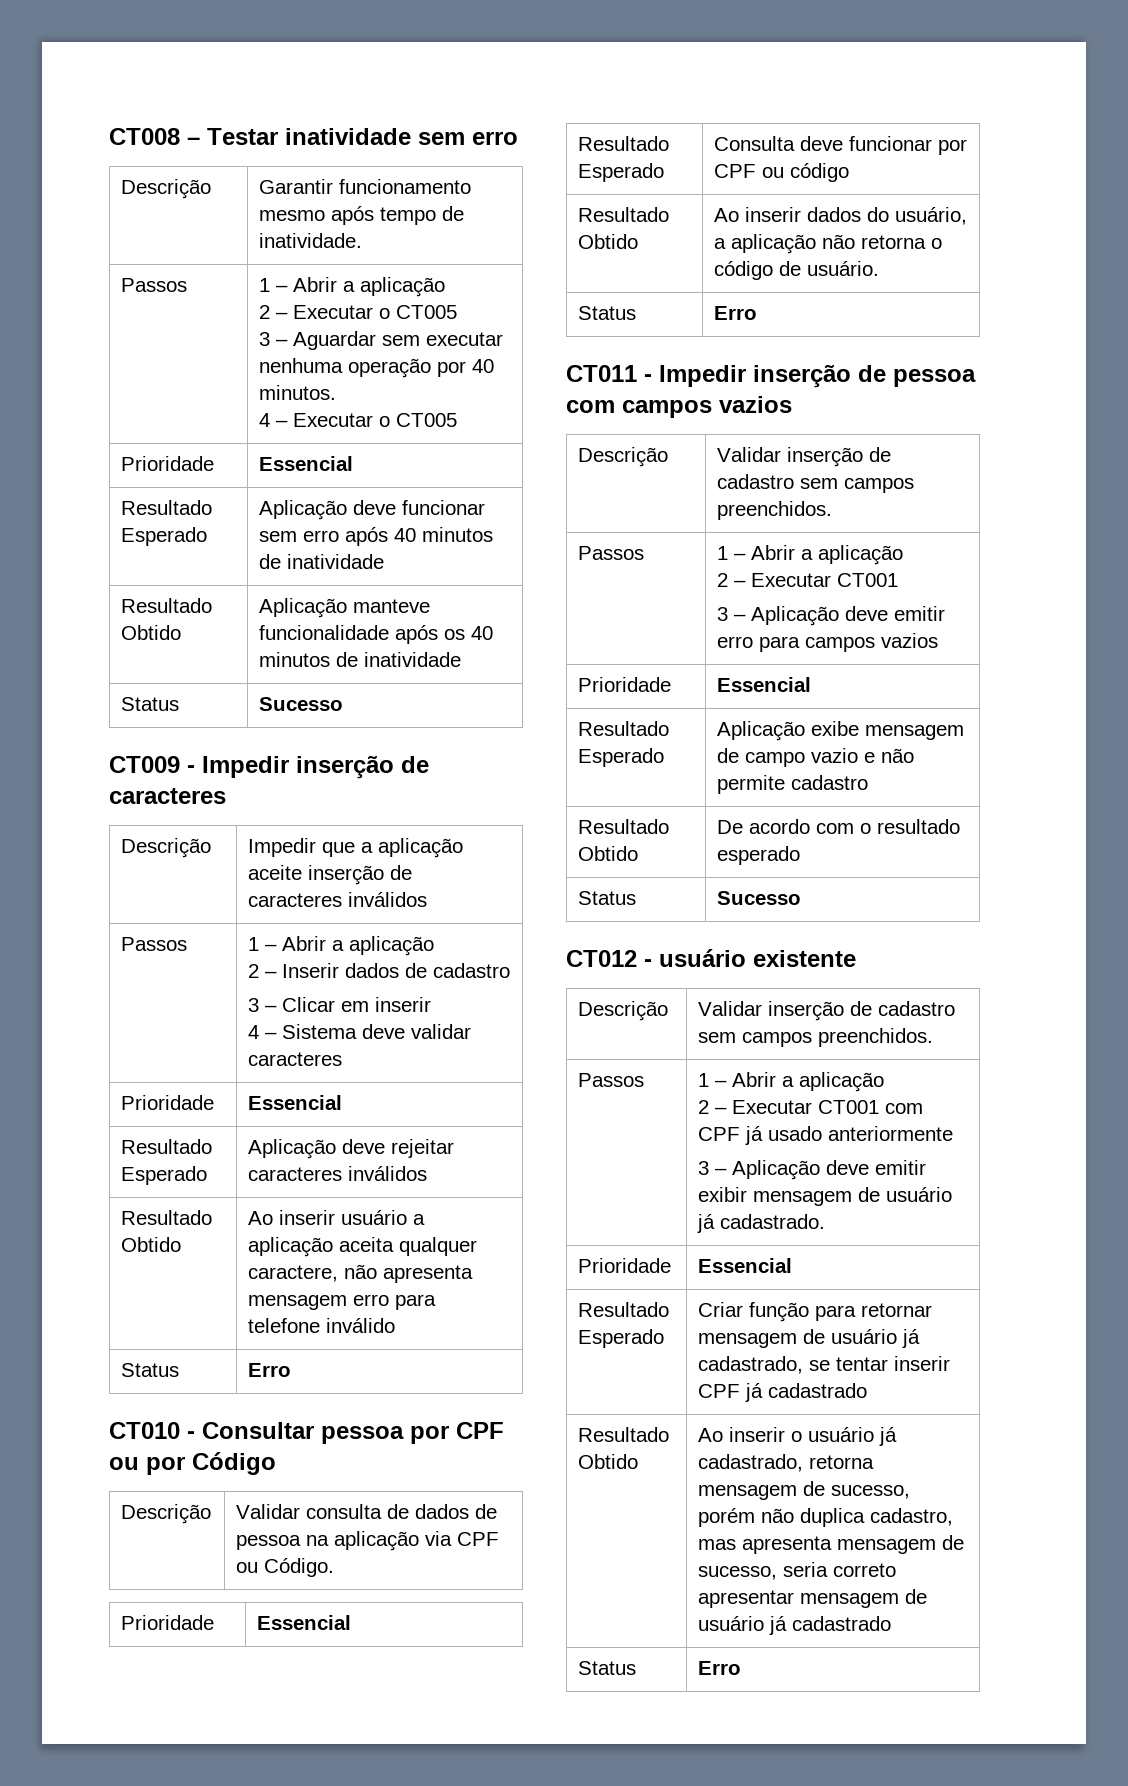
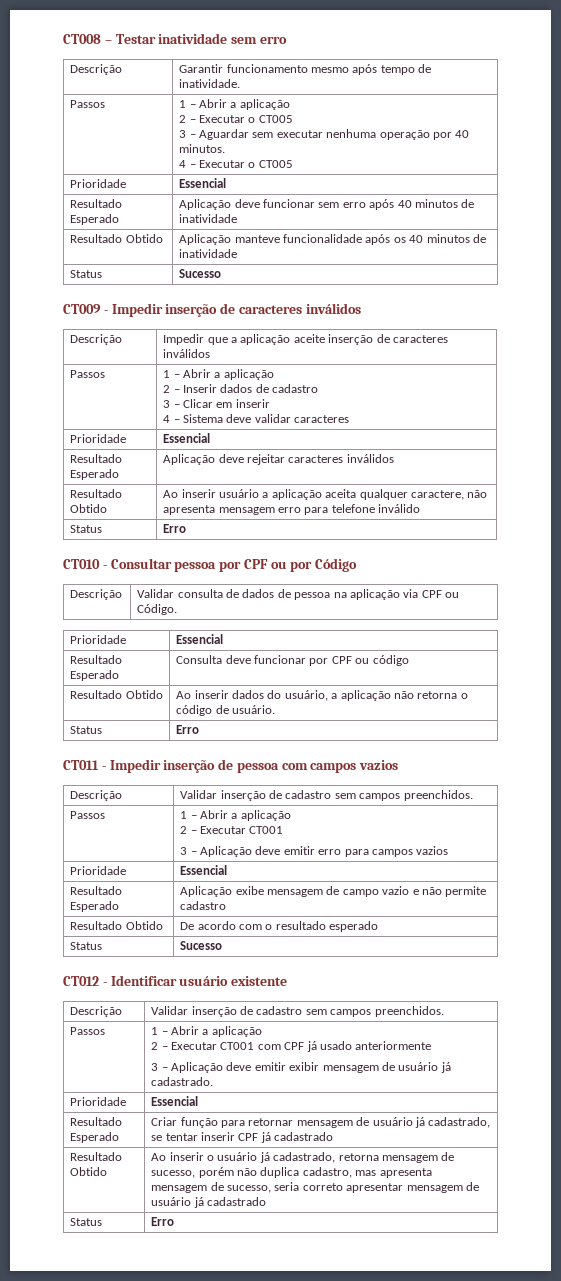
(226, 796) none -> [305,303,361,314] inválidos
(652, 963) none -> [110,975,177,986] Identificar

